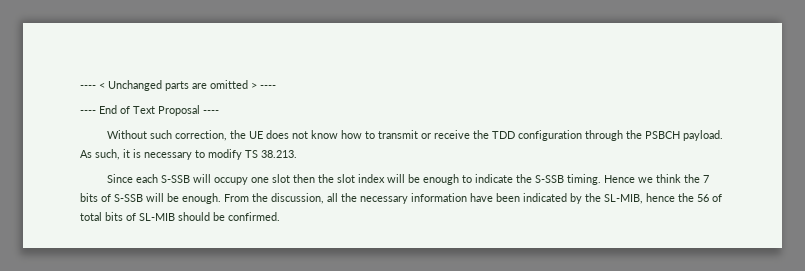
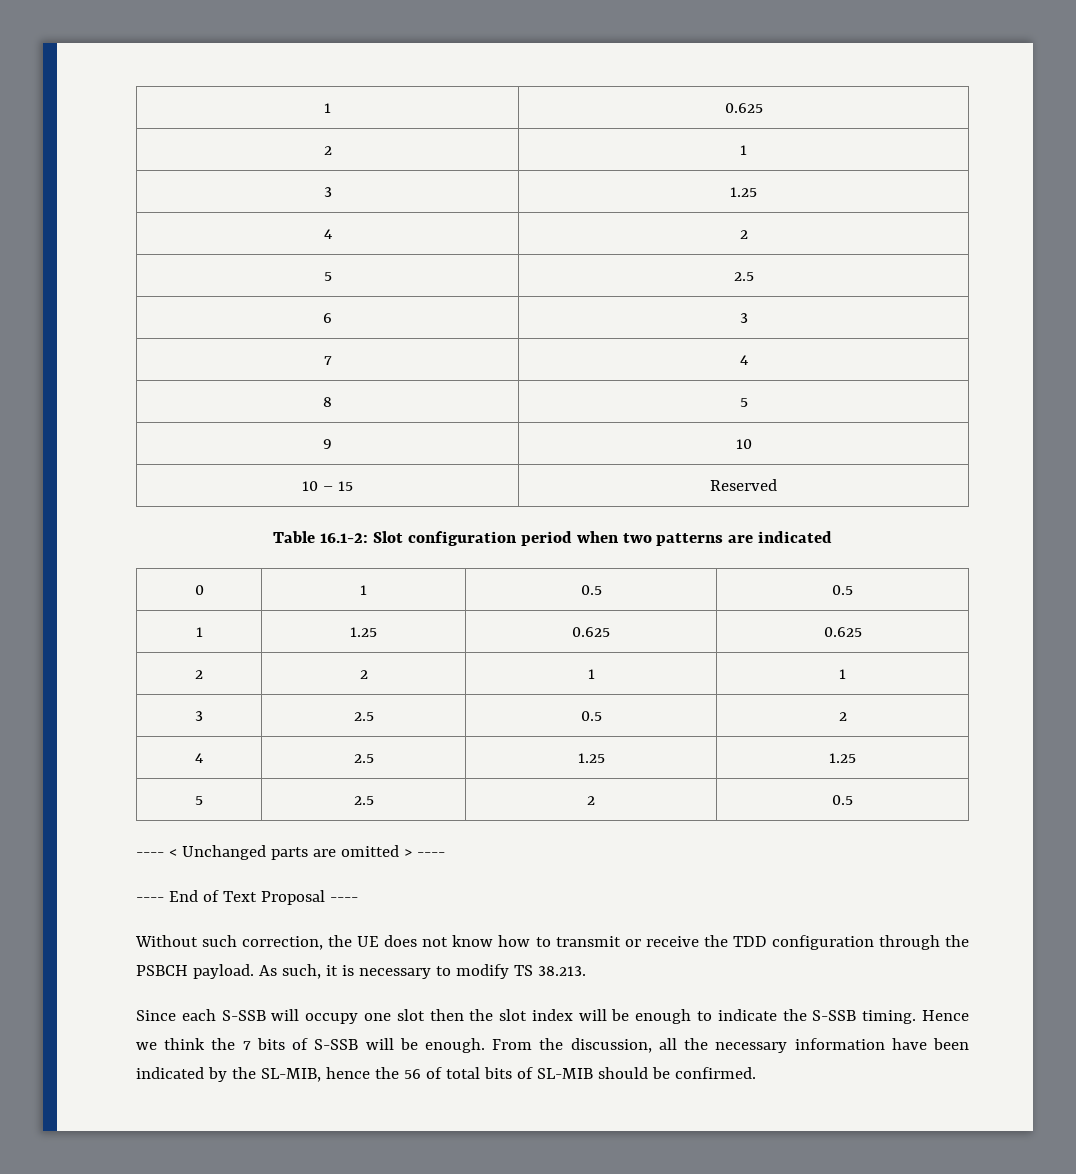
(80, 87) none -> [324,103,331,113] [724,103,763,113] [323,146,332,155] [740,145,747,155] [323,187,332,197] [730,187,757,197] [323,229,332,239] [739,230,748,239] [323,272,332,281] [733,272,754,281] [323,313,332,323] [739,313,748,323] [323,356,332,365] [739,355,748,365] [323,397,332,407] [739,398,748,407] [323,439,332,449] [735,439,752,449] [302,481,353,491] [710,479,777,491] [272,531,833,546] [194,585,204,595] [360,585,367,595] [580,585,602,595] [832,585,853,595] [195,627,203,637] [350,627,377,637] [572,627,610,637] [823,627,862,637] [195,670,203,679] [359,670,368,679] [587,669,595,679] [839,669,846,679] [195,711,203,721] [353,712,374,721] [580,711,602,721] [838,712,847,721] [195,753,203,763] [353,754,374,763] [577,753,605,763] [829,753,856,763] [195,796,203,805] [353,796,374,805] [587,796,595,805] [832,795,853,805] 1 | 0.625 // 2 | 1 // 3 | 1.25 // 4 | 2 // 5 | 2.5 // 6 | 3 // 7 | 4 // 8 | 5 // 9 | 10 // 10 – 15 | Reserved // Table 16.1-2: Slot configuration period when two patterns are indicated // 0 | 1 | 0.5 | 0.5 // 1 | 1.25 | 0.625 | 0.625 // 2 | 2 | 1 | 1 // 3 | 2.5 | 0.5 | 2 // 4 | 2.5 | 1.25 | 1.25 // 5 | 2.5 | 2 | 0.5 //

